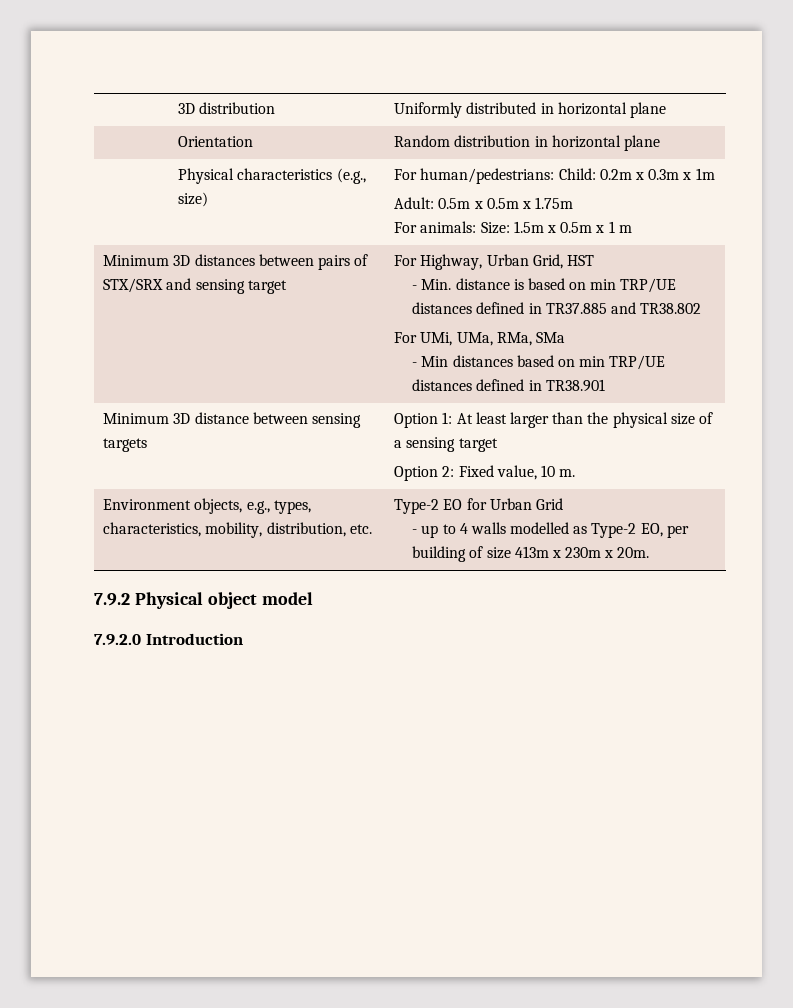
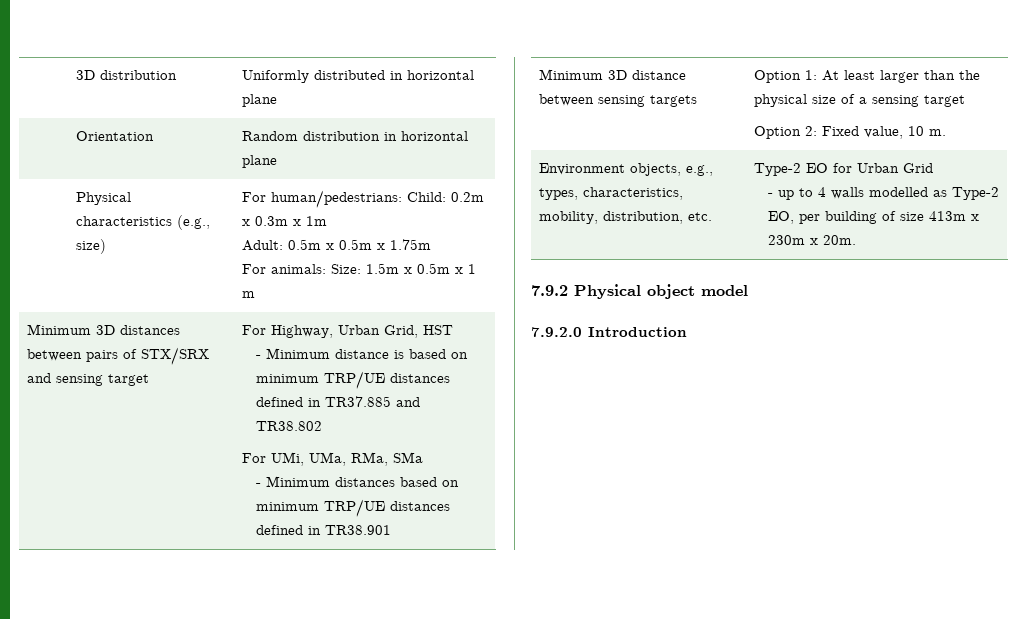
[421,279,452,290] Min. -> [265,348,330,359] Minimum
[590,279,617,290] min -> [255,374,319,383] minimum
[421,356,449,367] Min -> [265,476,330,487] Minimum
[579,356,606,367] min -> [255,502,319,511] minimum

